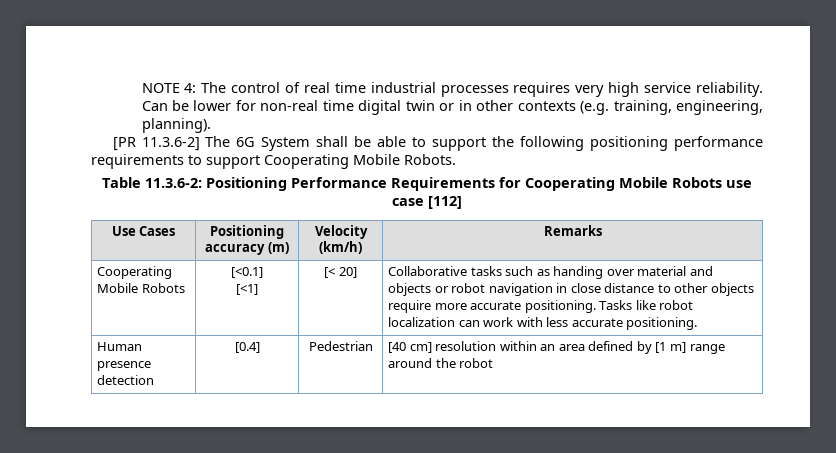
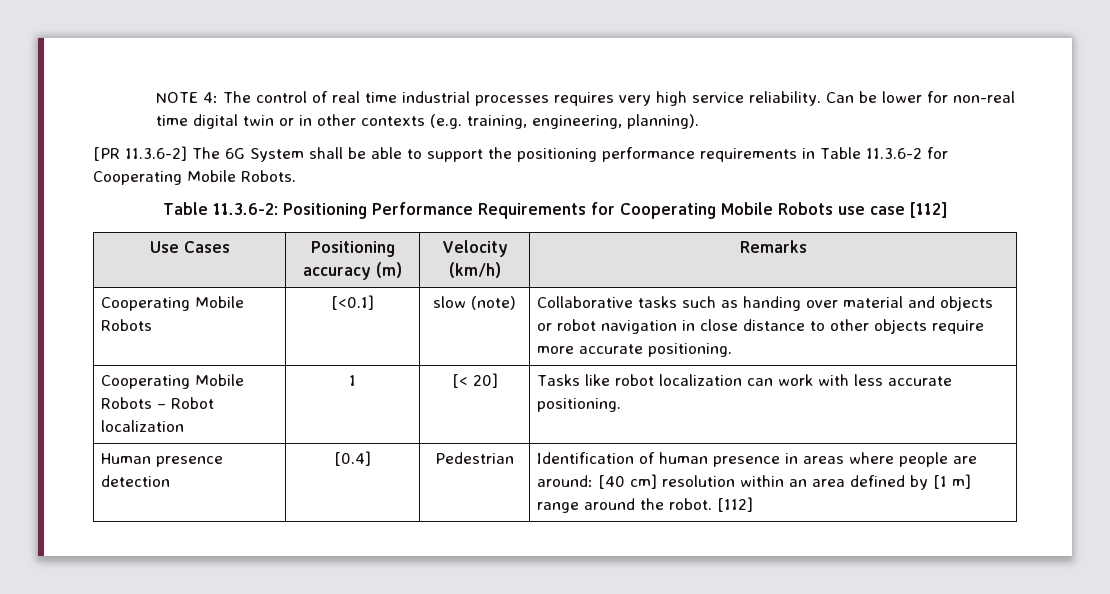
[520,136,585,151] following -> (512, 153) none
[188,155,260,169] to support -> [802,147,948,159] in Table 11.3.6-2 for
[236,284,258,295] [324,267,357,278] // [<1] | [< 20] -> [433,296,516,310] | slow (note)
(596, 306) none -> [100,374,244,389] [100,397,214,409] [100,420,184,432] [349,375,356,386] [451,373,498,388] // Cooperating Mobile Robots – Robot localization | 1 | [< 20] |
(373, 346) none -> [536,452,977,467] [536,475,593,487] Identification of human presence in areas where people are around:
[459,358,494,368] robot -> [668,497,753,512] robot. [112]

